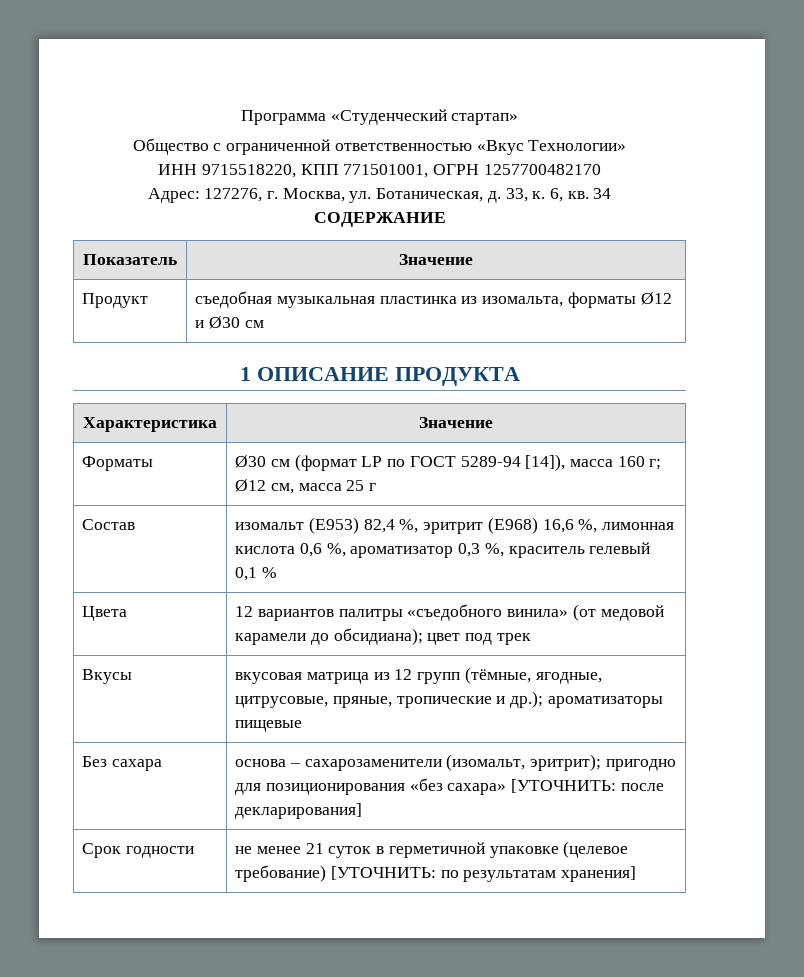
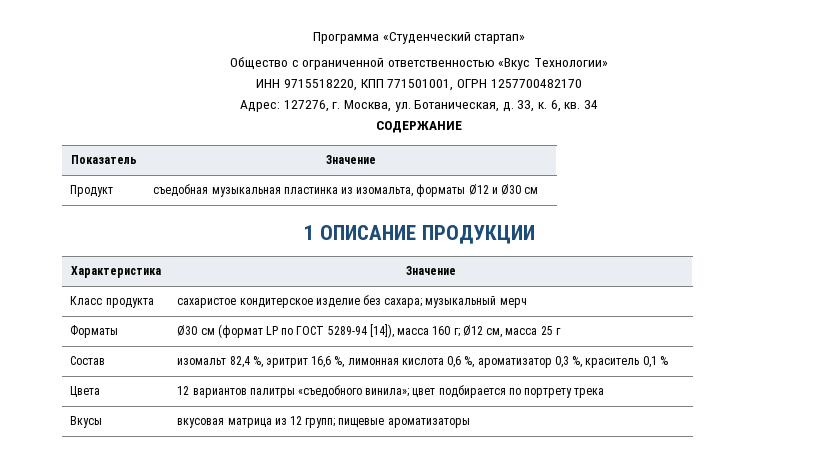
[394,367,520,386] ПРОДУКТА -> [421,225,535,244] ПРОДУКЦИИ
(493, 422) none -> [70,296,154,308] [177,295,527,308] // Класс продукта | сахаристое кондитерское изделие без сахара; музыкальный мерч
[308,517,359,534] (E953) -> (227, 361) none
[487,517,538,534] (E968) -> (309, 363) none
[589,542,651,554] гелевый -> (640, 363) none
[507,604,664,621] [235,628,531,645] винила» (от медовой карамели до обсидиана); цвет под трек -> [365,385,605,398] винила»; цвет подбирается по портрету трека
[417,667,602,684] [235,691,663,708] [235,720,303,732] [82,756,162,771] [235,754,676,771] [235,778,664,795] [235,803,363,819] [82,843,194,858] [235,841,629,858] [235,865,637,882] групп (тёмные, ягодные, цитрусовые, пряные, тропические и др.); ароматизаторы пищевые // Без сахара | основа – сахарозаменители (изомальт, эритрит); пригодно для позиционирования «без сахара» [УТОЧНИТЬ: после декларирования] // Срок годности | не менее 21 суток в герметичной упаковке (целевое требование) [УТОЧНИТЬ: по результатам хранения] -> [305,418,470,428] групп; пищевые ароматизаторы

